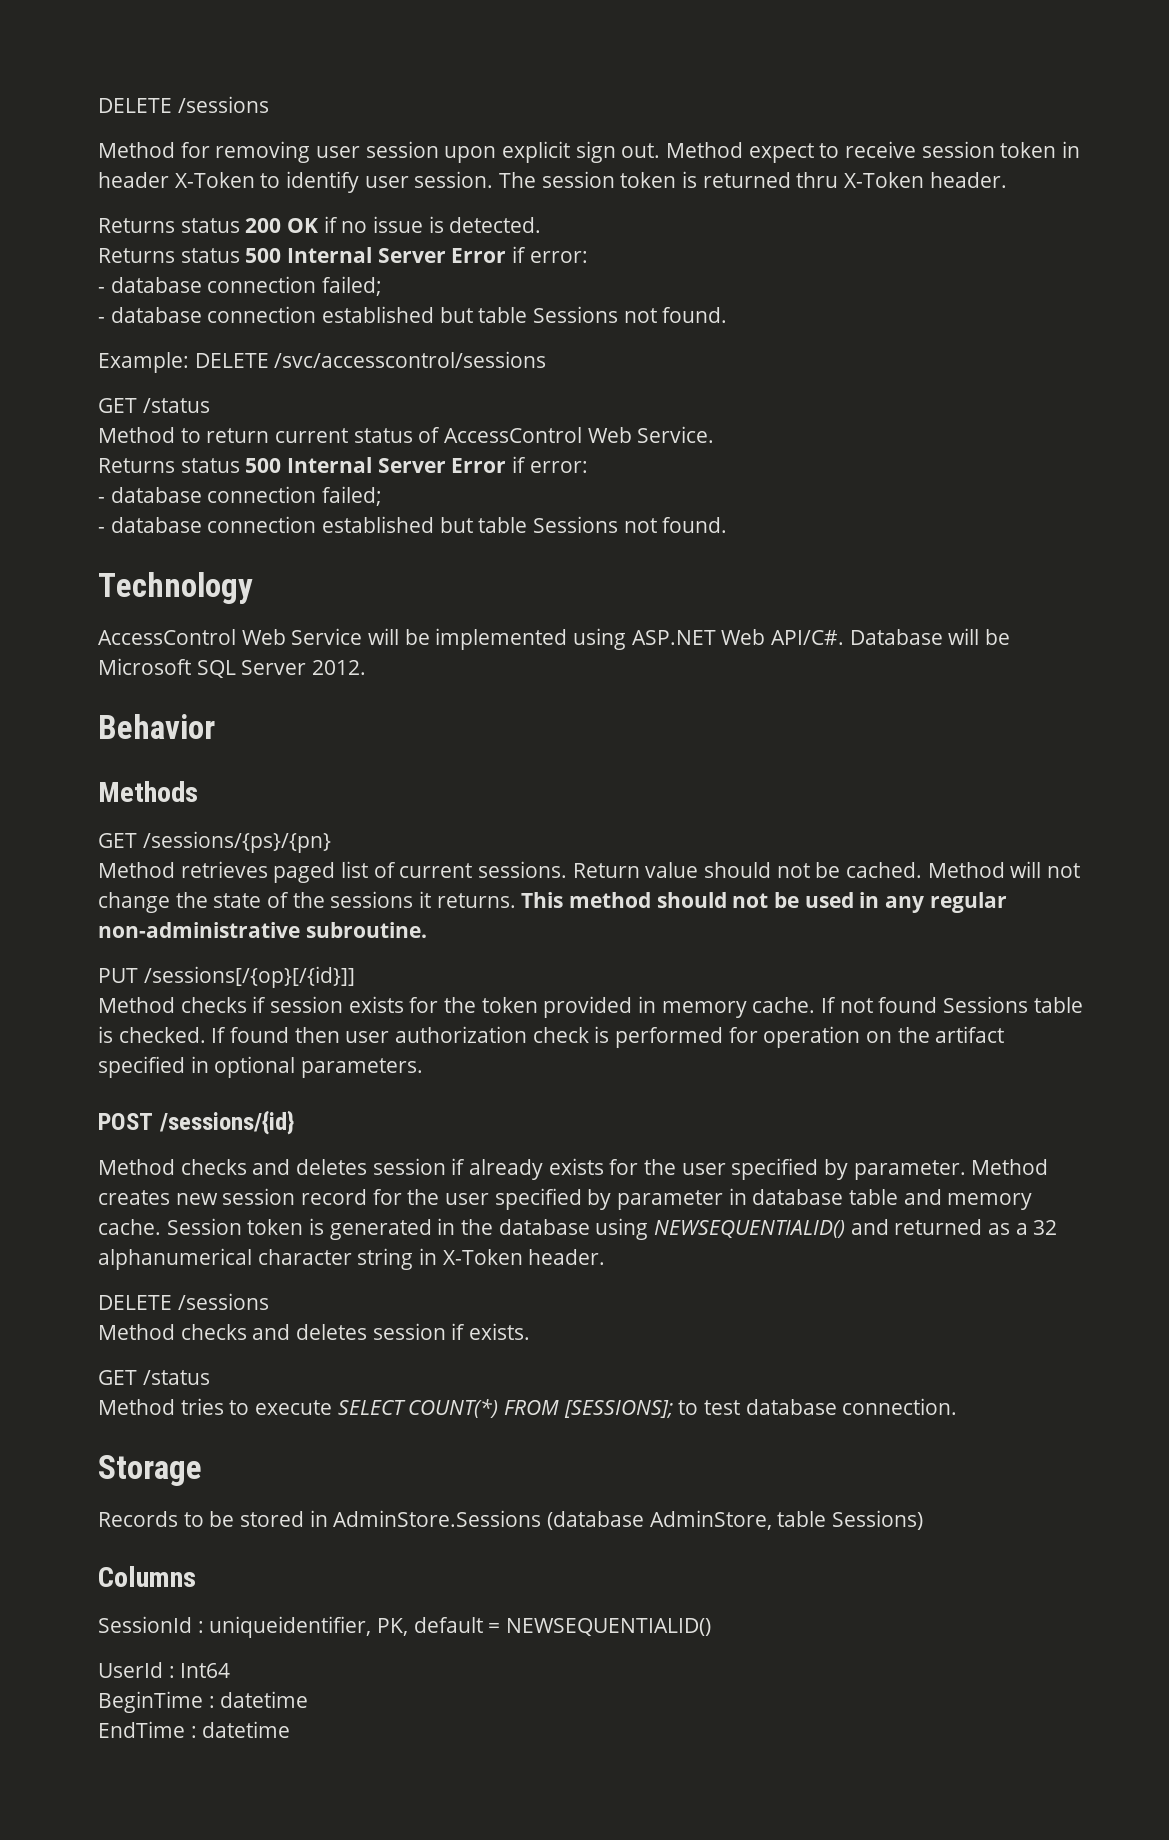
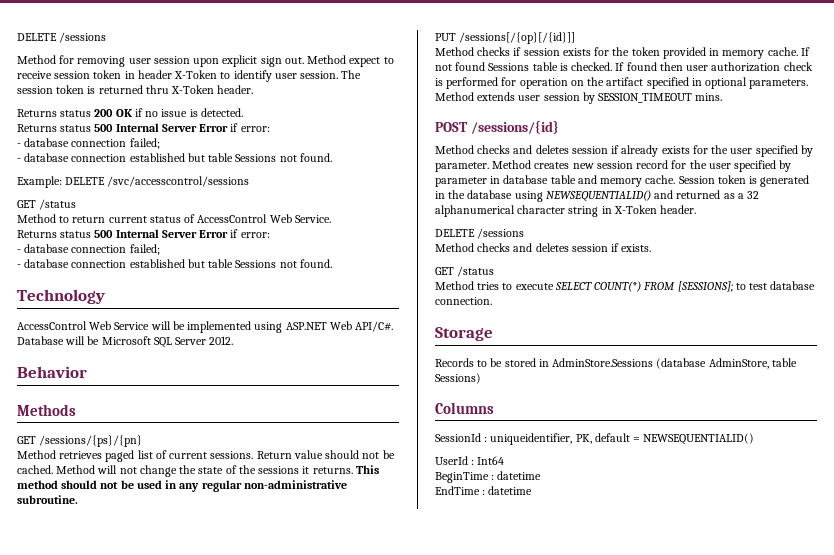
(424, 1068) none -> [435,92,723,104] Method extends user session by SESSION_TIMEOUT mins.

